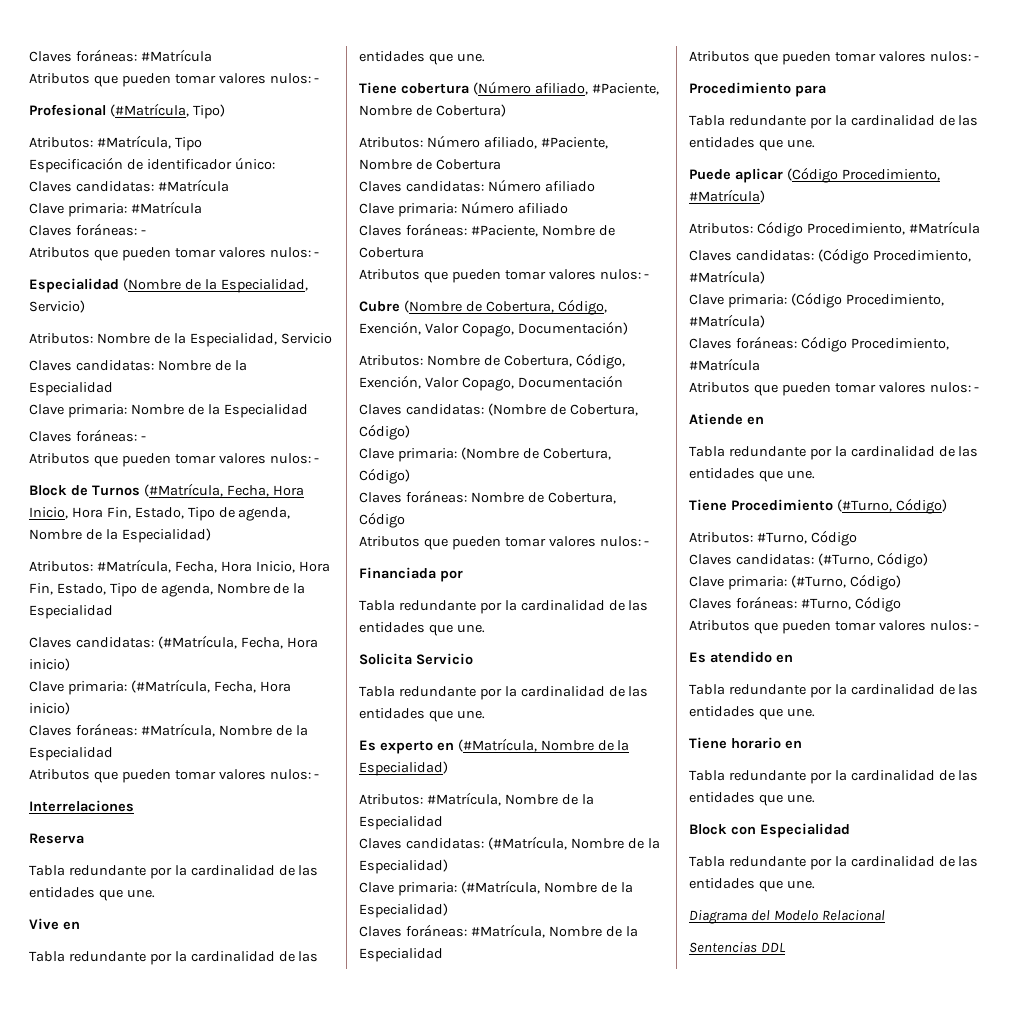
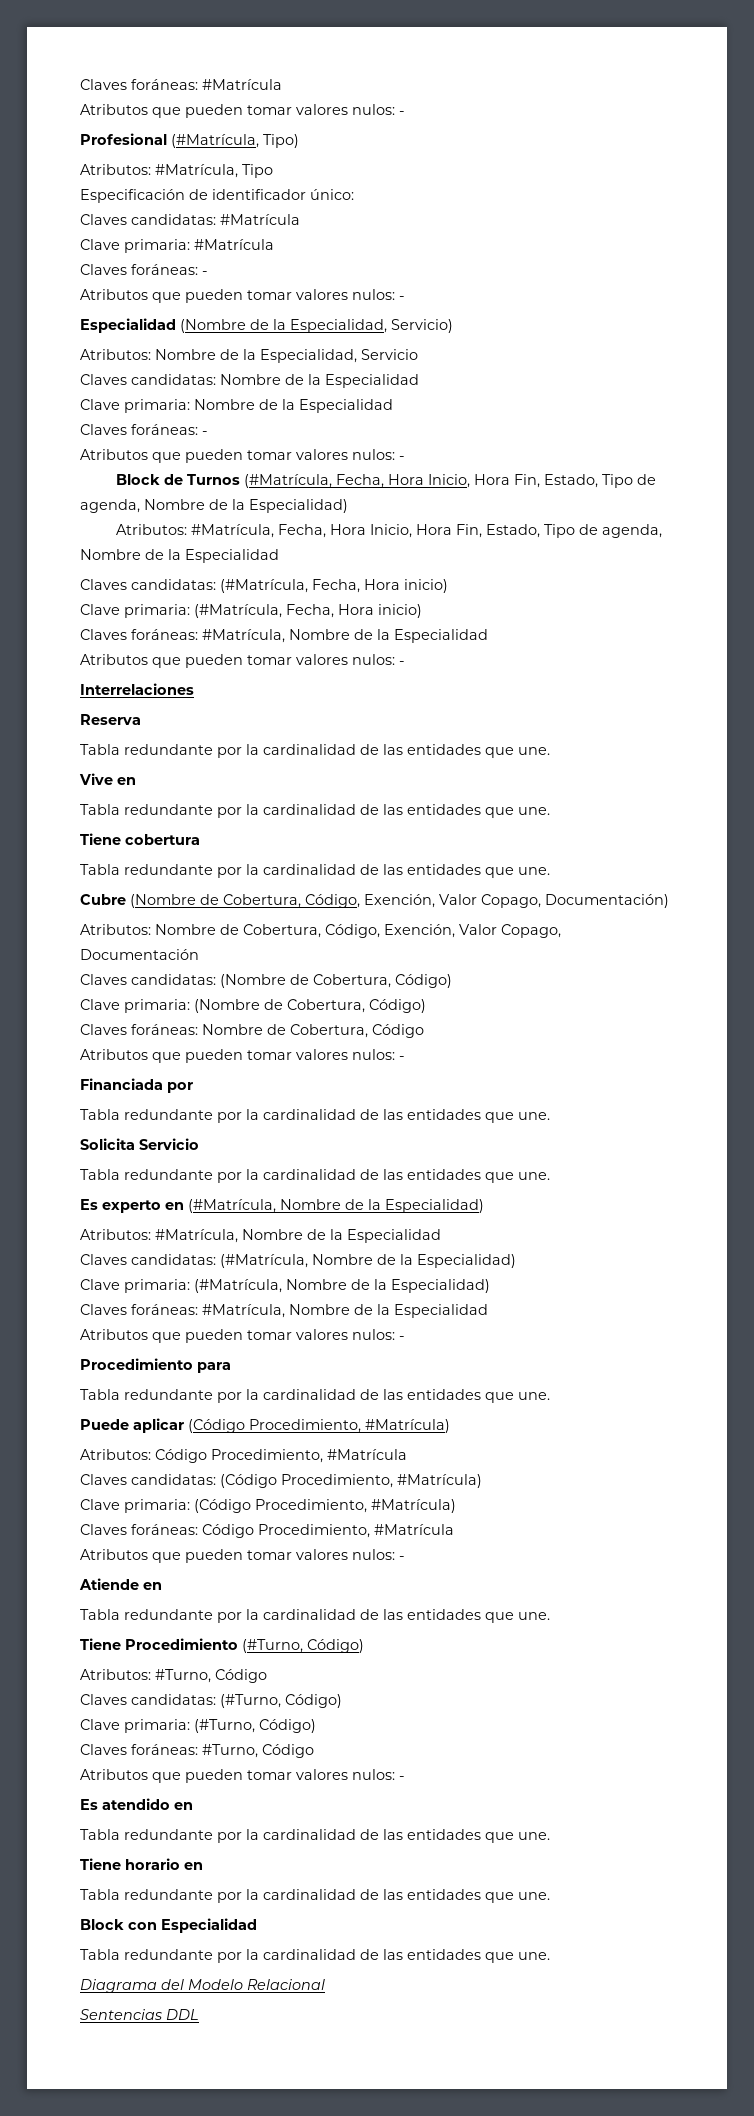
[472,81,659,95] [359,104,506,117] [359,135,608,149] [359,159,501,170] [359,179,595,192] [359,201,568,217] [359,223,615,237] [359,247,424,258] [359,269,650,283] (Número afiliado, #Paciente, Nombre de Cobertura) // Atributos: Número afiliado, #Paciente, Nombre de Cobertura // Claves candidatas: Número afiliado // Clave primaria: Número afiliado // Claves foráneas: #Paciente, Nombre de Cobertura // Atributos que pueden tomar valores nulos: - -> [80,864,550,878] // Tabla redundante por la cardinalidad de las entidades que une.

